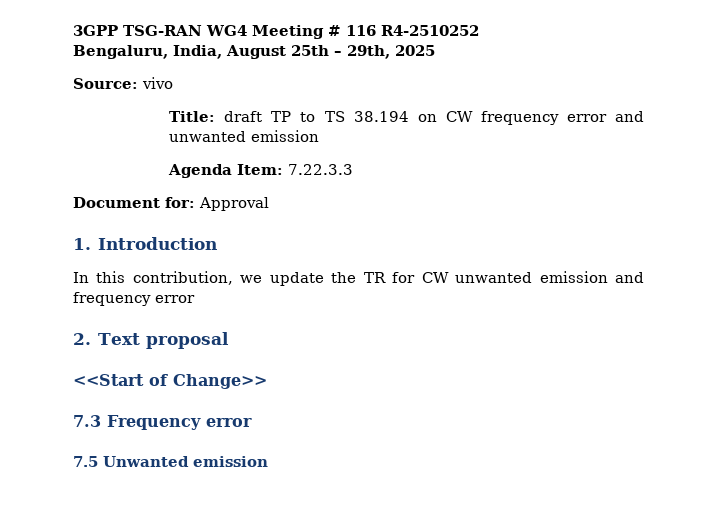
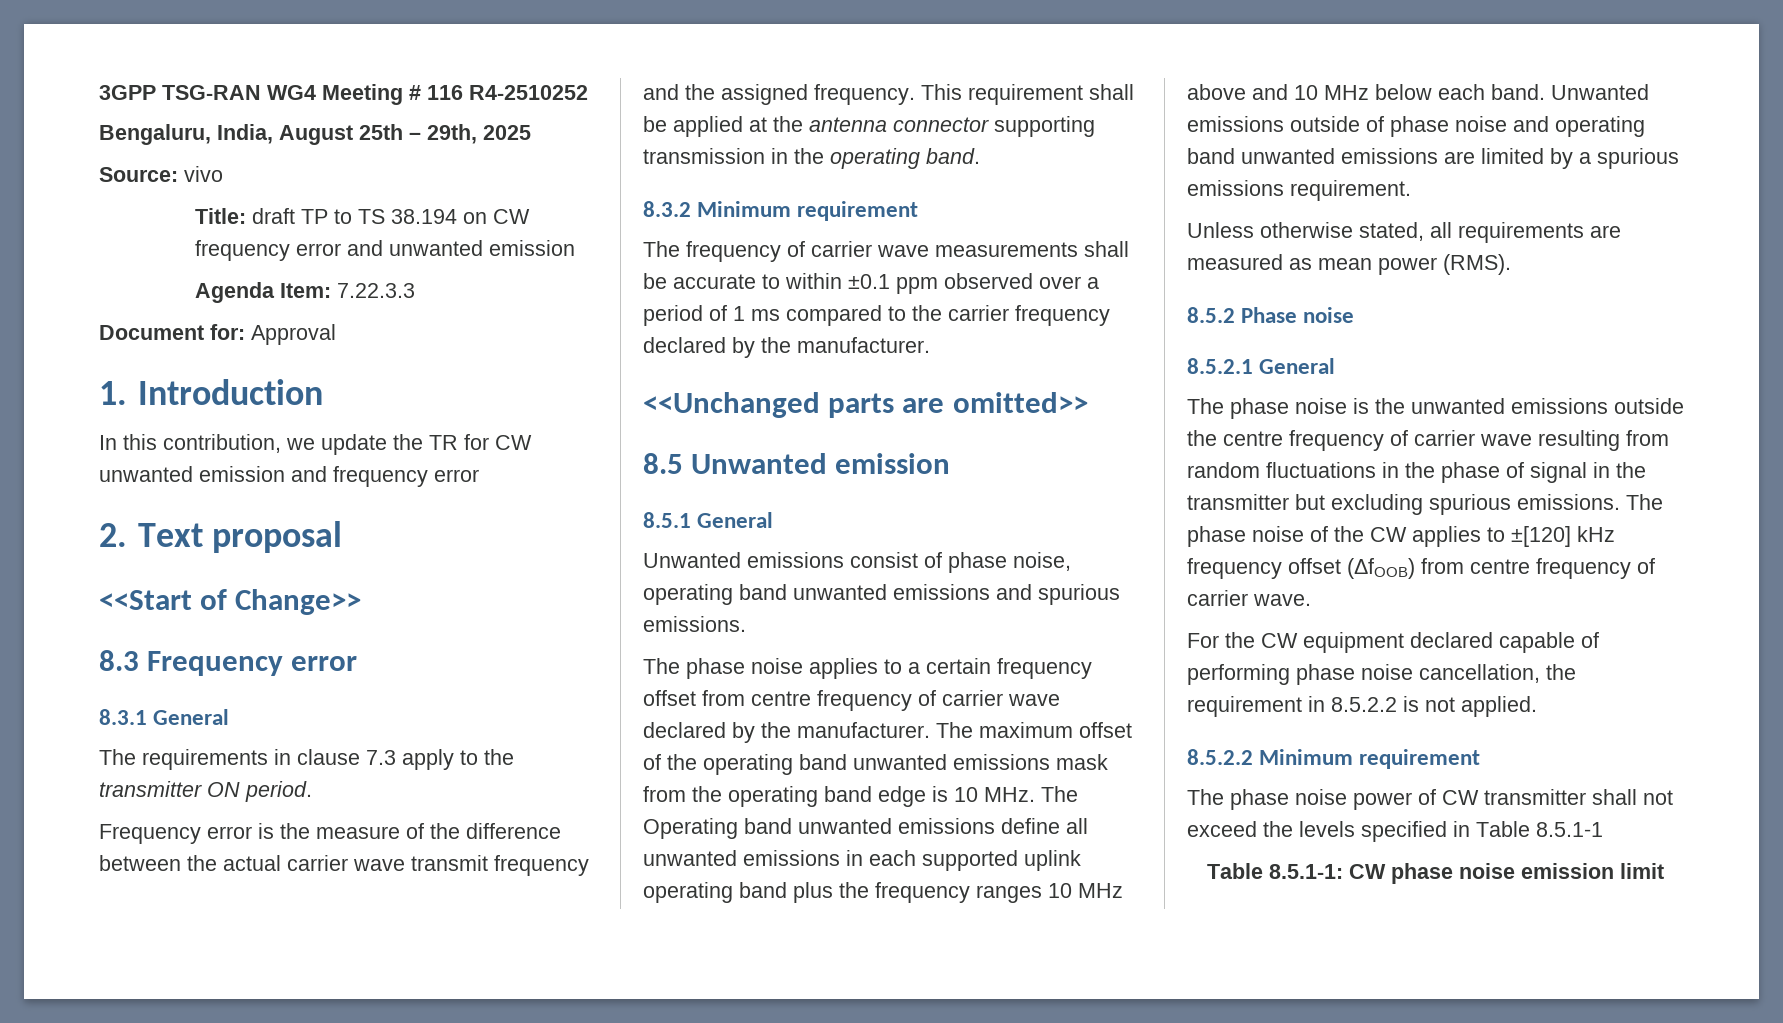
[73,415,101,427] 7.3 -> [99,650,139,671] 8.3
[73,456,268,467] 7.5 Unwanted emission -> [99,709,230,725] [99,749,514,770] [99,781,312,802] [99,823,561,844] [99,855,589,876] [643,84,1134,105] [643,116,1095,137] [643,148,980,169] [643,201,919,221] [643,241,1129,262] [643,273,1099,294] [643,305,1110,326] [643,337,930,358] [643,392,1088,418] [643,453,951,474] [643,512,774,528] [643,552,1071,573] [643,584,1120,605] [643,616,746,632] [643,658,1092,679] [643,690,1060,711] [643,722,1132,743] [643,754,1108,775] [643,786,1078,807] [643,818,1088,839] [643,850,1081,871] [643,882,1123,903] [1187,84,1649,100] [1187,116,1645,137] [1187,148,1679,169] [1187,180,1411,201] [1187,222,1621,243] [1187,254,1511,275] [1187,307,1355,323] [1187,358,1336,374] [1187,398,1684,419] [1187,430,1669,451] [1187,462,1646,483] [1187,494,1663,515] [1187,526,1615,547] [1187,558,1655,579] [1187,590,1311,606] [1187,632,1599,653] [1187,664,1576,685] [1187,696,1537,717] [1187,749,1481,769] [1187,789,1673,810] [1187,821,1603,842] [1207,863,1664,884] 8.3.1 General // The requirements in clause 7.3 apply to the transmitter ON period. // Frequency error is the measure of the difference between the actual carrier wave transmit frequency and the assigned frequency. This requirement shall be applied at the antenna connector supporting transmission in the operating band. // 8.3.2 Minimum requirement // The frequency of carrier wave measurements shall be accurate to within ±0.1 ppm observed over a period of 1 ms compared to the carrier frequency declared by the manufacturer. // <<Unchanged parts are omitted>> // 8.5 Unwanted emission // 8.5.1 General // Unwanted emissions consist of phase noise, operating band unwanted emissions and spurious emissions. // The phase noise applies to a certain frequency offset from centre frequency of carrier wave declared by the manufacturer. The maximum offset of the operating band unwanted emissions mask from the operating band edge is 10 MHz. The Operating band unwanted emissions define all unwanted emissions in each supported uplink operating band plus the frequency ranges 10 MHz above and 10 MHz below each band. Unwanted emissions outside of phase noise and operating band unwanted emissions are limited by a spurious emissions requirement. // Unless otherwise stated, all requirements are measured as mean power (RMS). // 8.5.2 Phase noise // 8.5.2.1 General // The phase noise is the unwanted emissions outside the centre frequency of carrier wave resulting from random fluctuations in the phase of signal in the transmitter but excluding spurious emissions. The phase noise of the CW applies to ±[120] kHz frequency offset (ΔfOOB) from centre frequency of carrier wave. // For the CW equipment declared capable of performing phase noise cancellation, the requirement in 8.5.2.2 is not applied. // 8.5.2.2 Minimum requirement // The phase noise power of CW transmitter shall not exceed the levels specified in Table 8.5.1-1 // Table 8.5.1-1: CW phase noise emission limit

